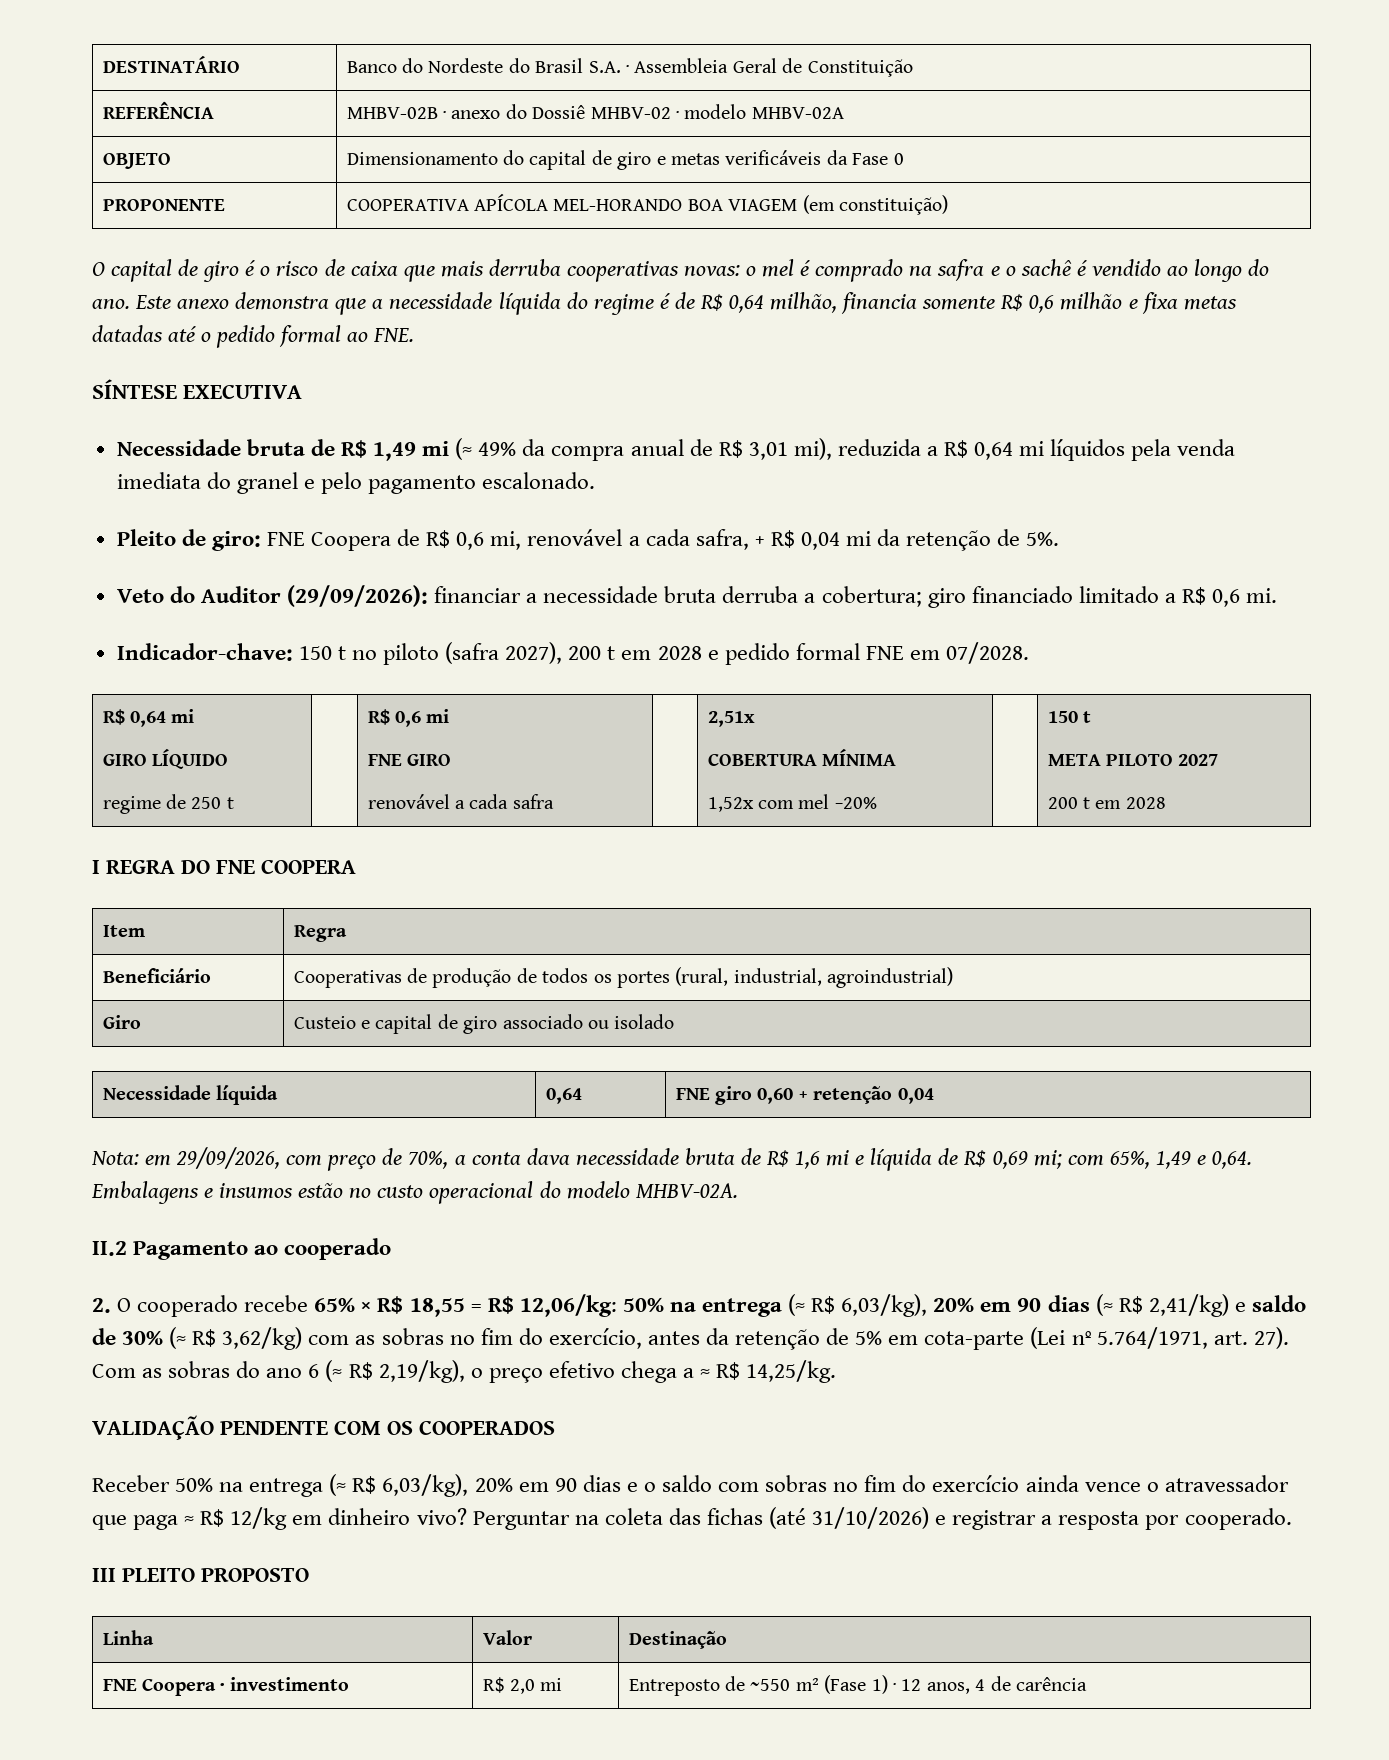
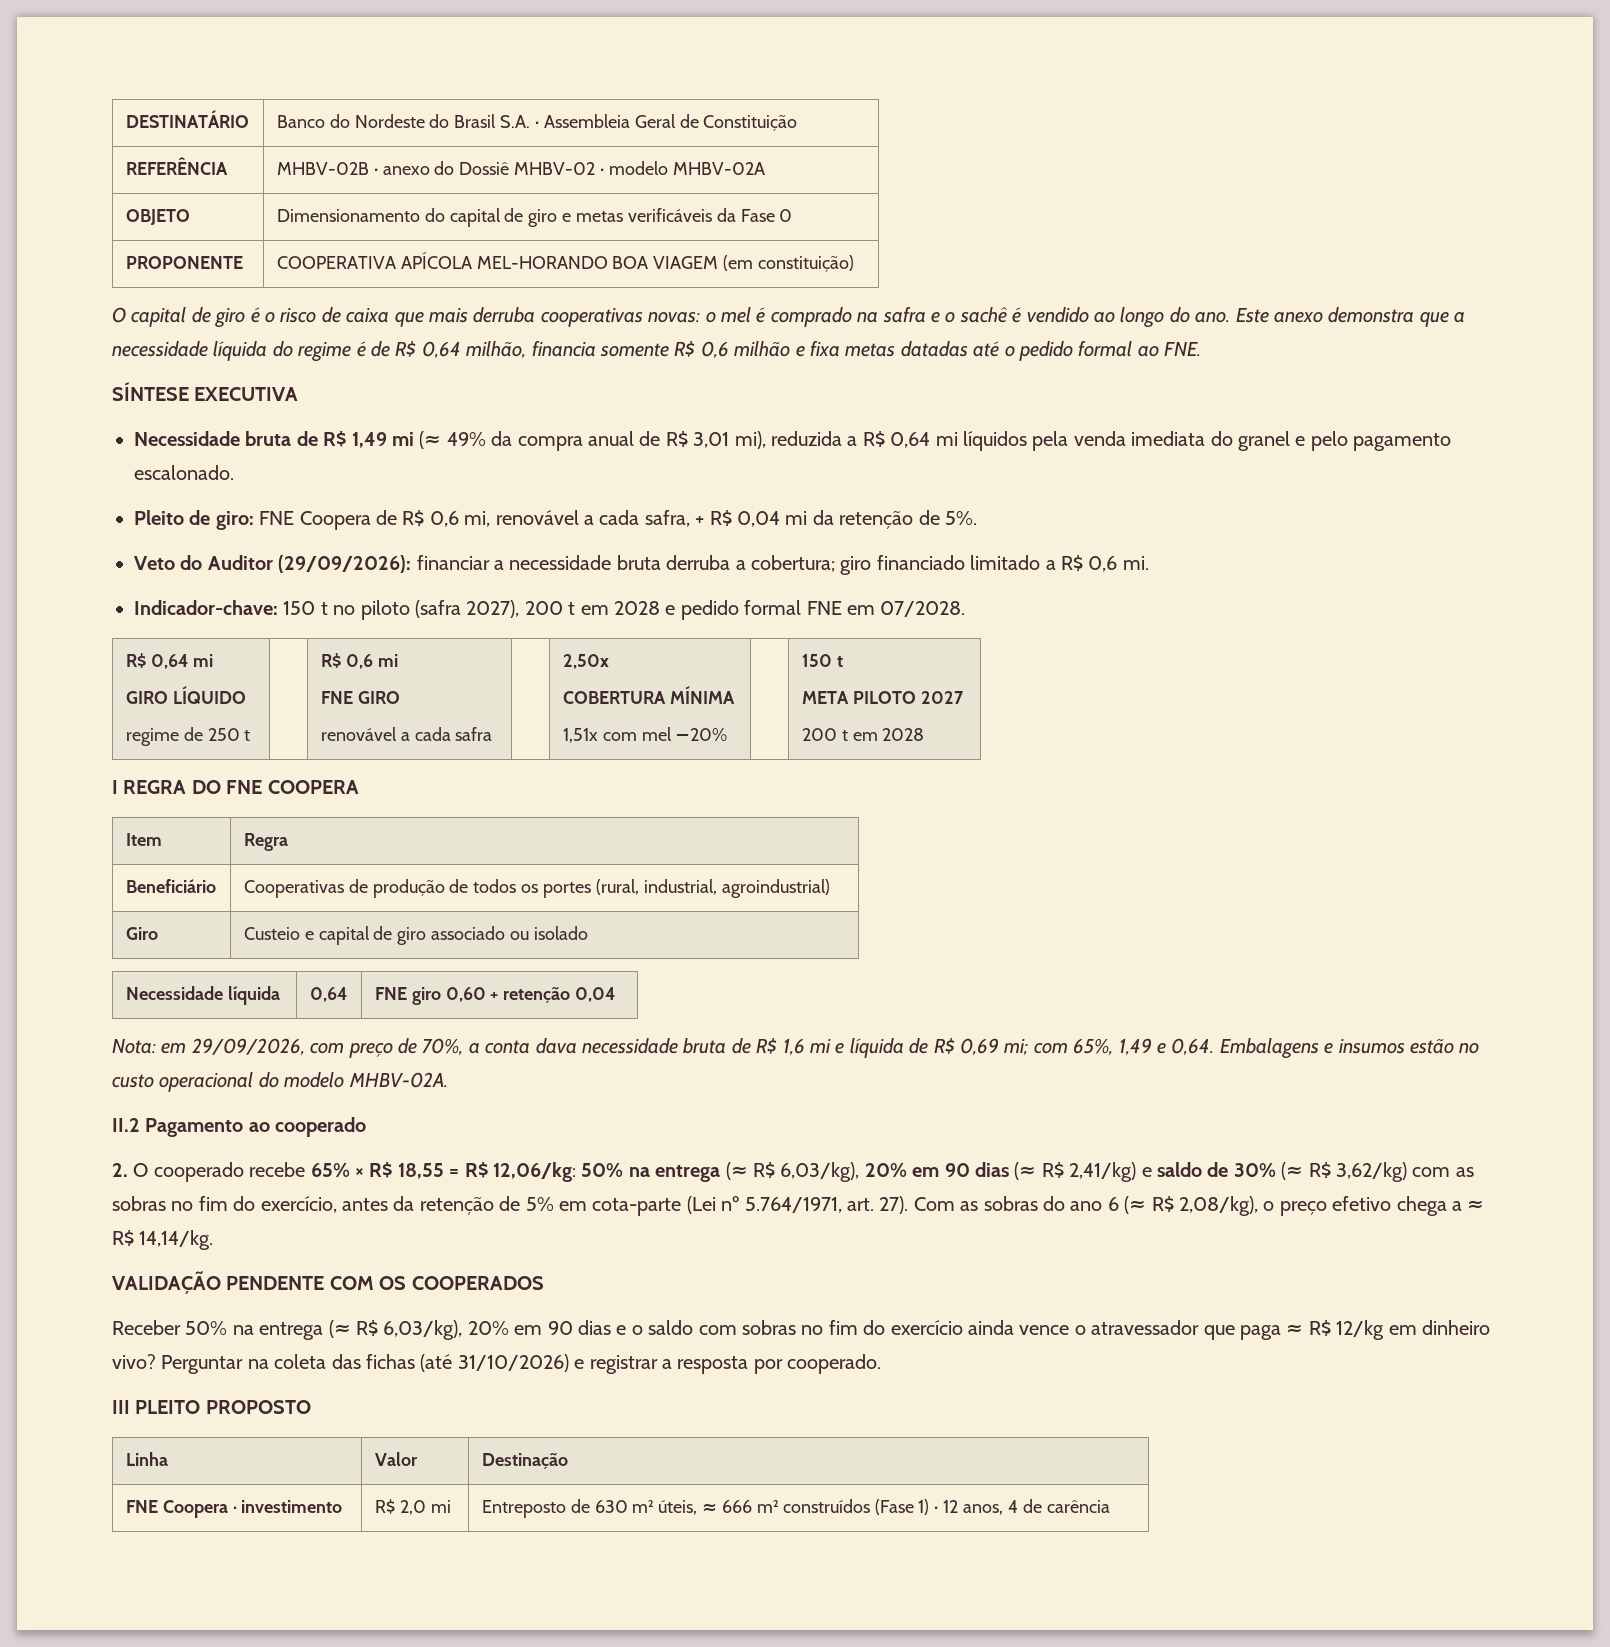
[707,711,755,727] 2,51x -> [562,654,609,669] 2,50x
[707,797,754,812] 1,52x -> [562,728,598,743] 1,51x
[378,1360,465,1383] 2,19/kg), -> [1178,1196,1258,1216] 2,08/kg),
[746,1360,837,1383] 14,25/kg. -> [139,1230,214,1250] 14,14/kg.
[750,1678,819,1691] ~550 m² -> [594,1499,870,1515] 630 m² úteis, ≈ 666 m² construídos

